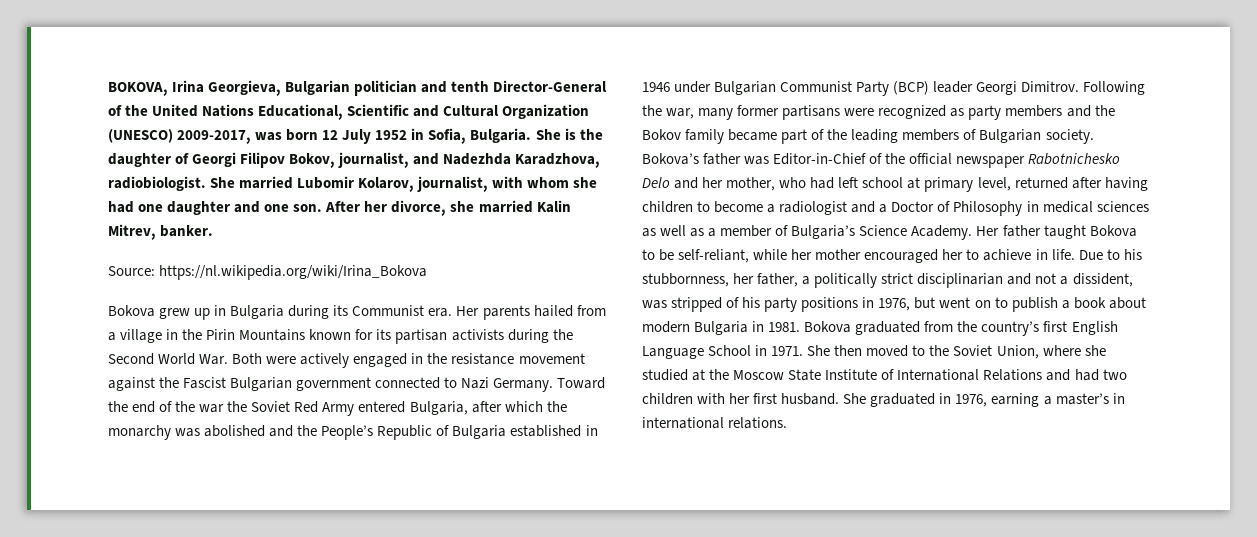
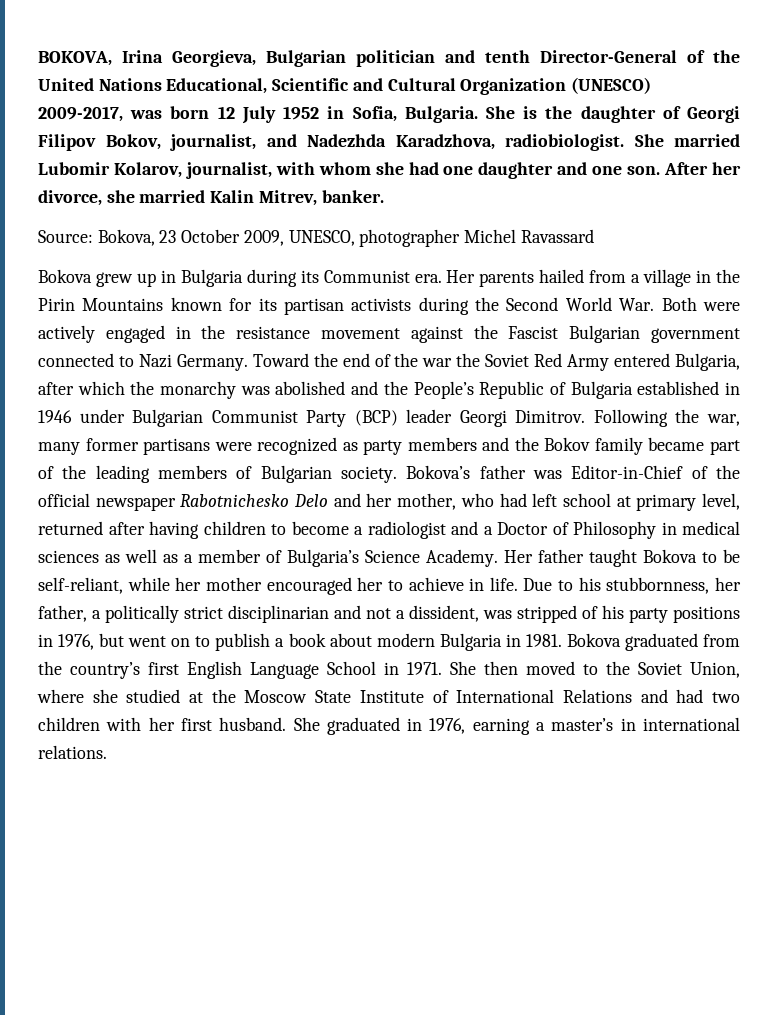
[159,265,428,280] https://nl.wikipedia.org/wiki/Irina_Bokova -> [97,229,594,247] Bokova, 23 October 2009, UNESCO, photographer Michel Ravassard

